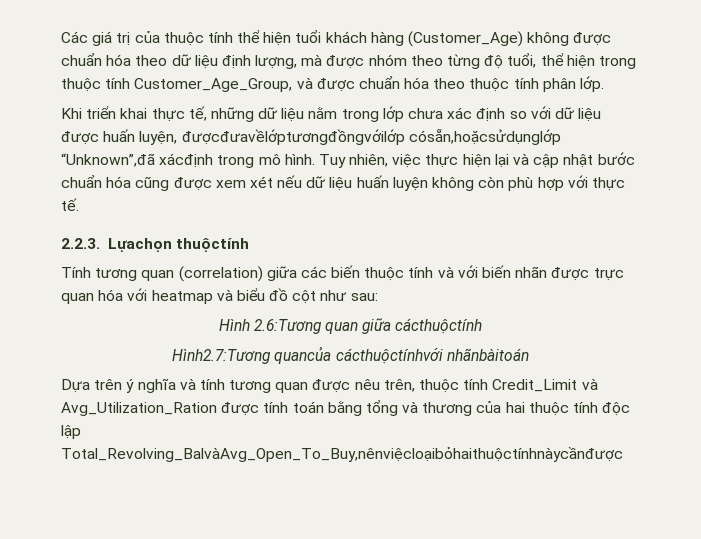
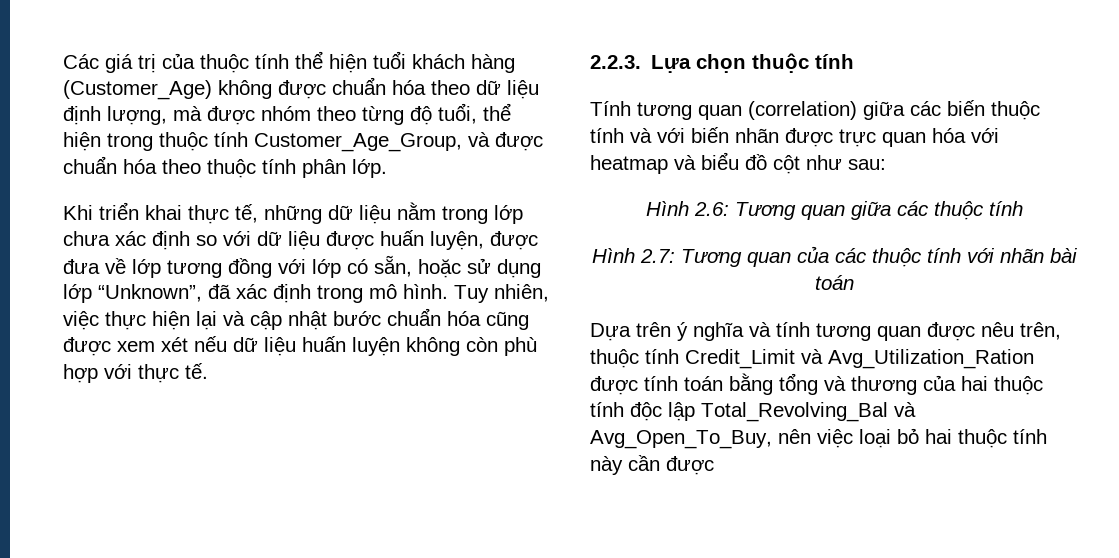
[181,128,561,145] [61,153,214,168] đượcđưavềlớptươngđồngvớilớp cósẵn,hoặcsửdụnglớp “Unknown”,đã xácđịnh -> [490,231,538,250] [63,255,541,278] [63,284,311,303] được đưa về lớp tương đồng với lớp có sẵn, hoặc sử dụng lớp “Unknown”, đã xác định
[107,238,249,252] Lựachọn thuộctính -> [651,53,855,73] Lựa chọn thuộc tính
[253,318,483,334] [172,346,529,364] 2.6:Tương quan giữa cácthuộctính // Hình2.7:Tương quancủa cácthuộctínhvới nhãnbàitoán -> [693,201,1023,220] [591,246,1078,267] [814,275,854,290] 2.6: Tương quan giữa các thuộc tính // Hình 2.7: Tương quan của các thuộc tính với nhãn bài toán
[61,447,623,462] Total_Revolving_BalvàAvg_Open_To_Buy,nênviệcloạibỏhaithuộctínhnàycầnđược -> [701,402,916,422] [590,428,1047,449] [590,455,714,475] Total_Revolving_Bal và Avg_Open_To_Buy, nên việc loại bỏ hai thuộc tính này cần được

